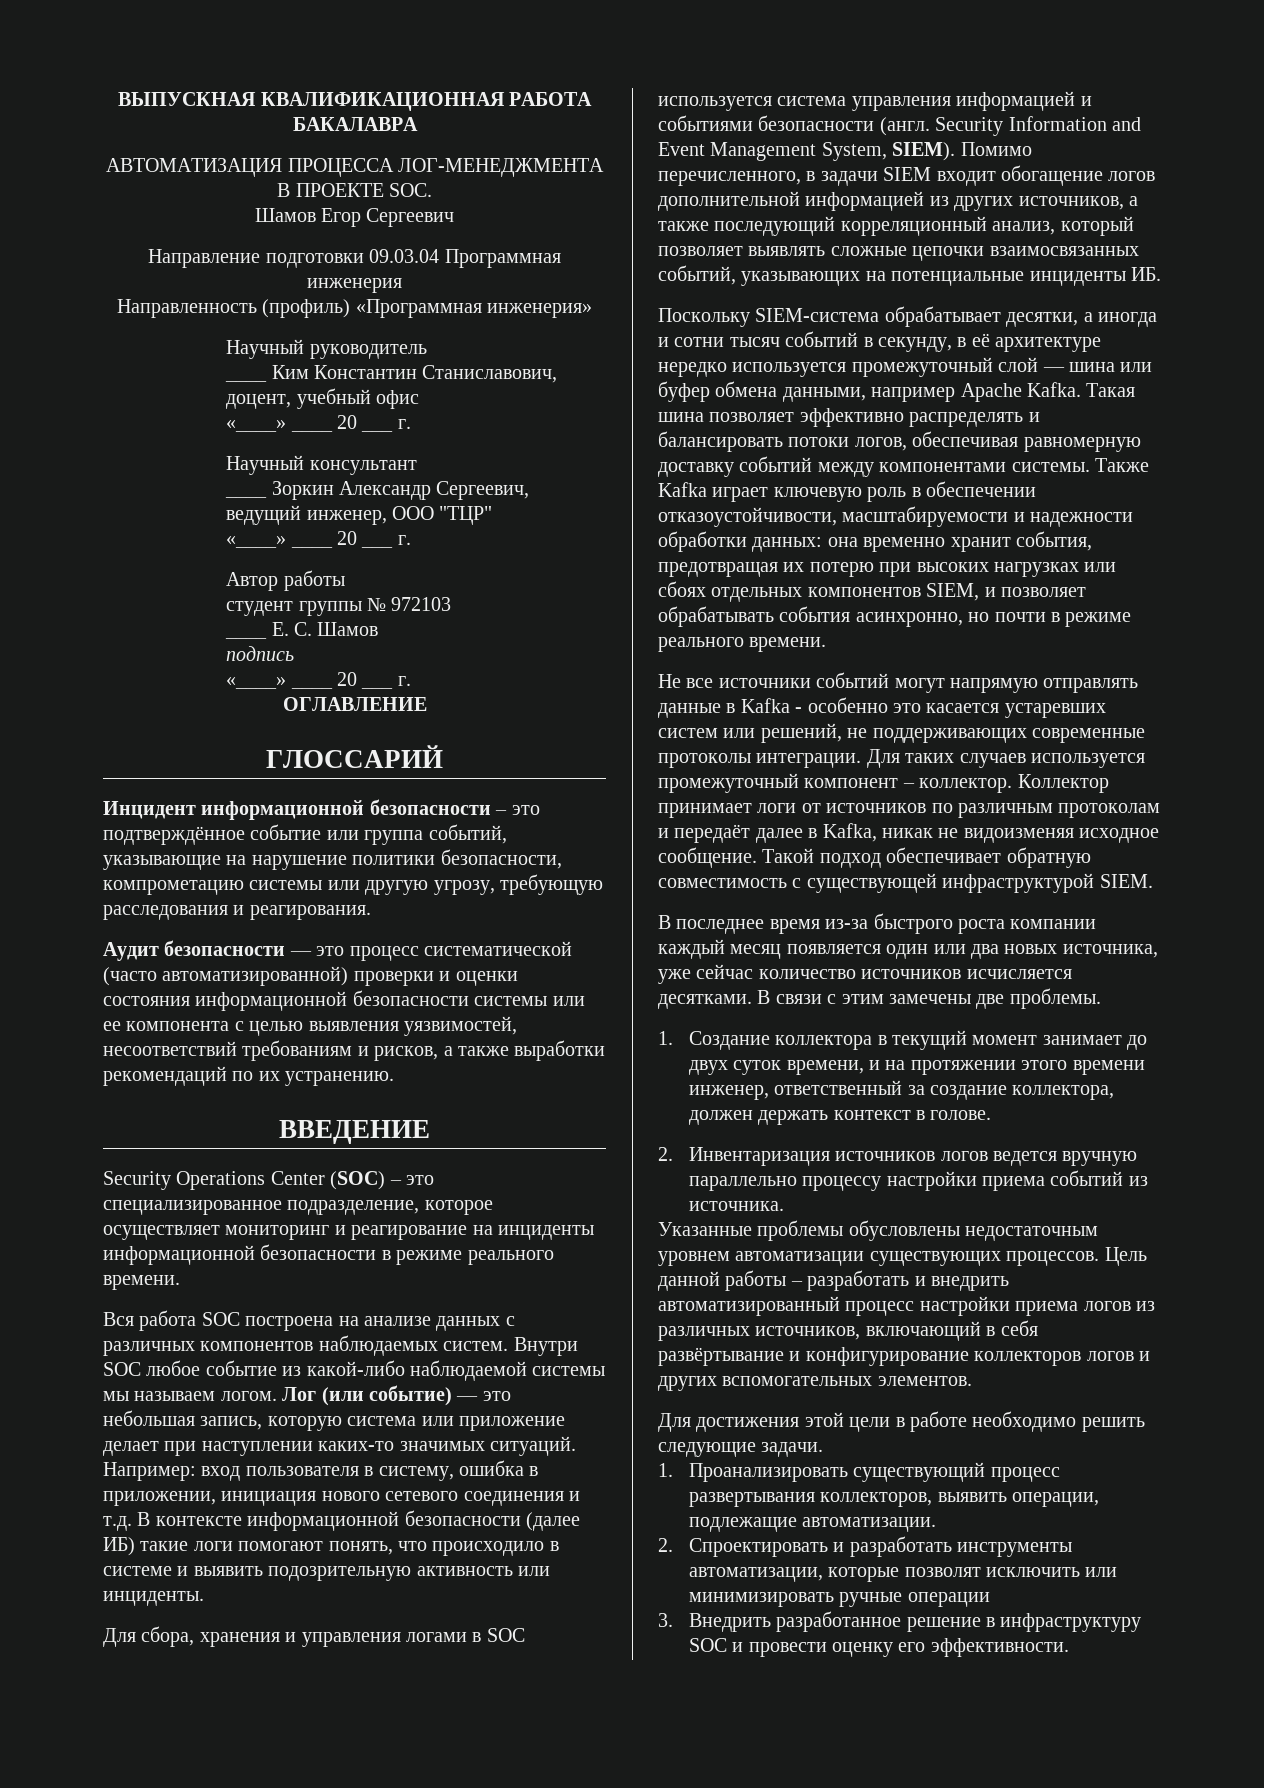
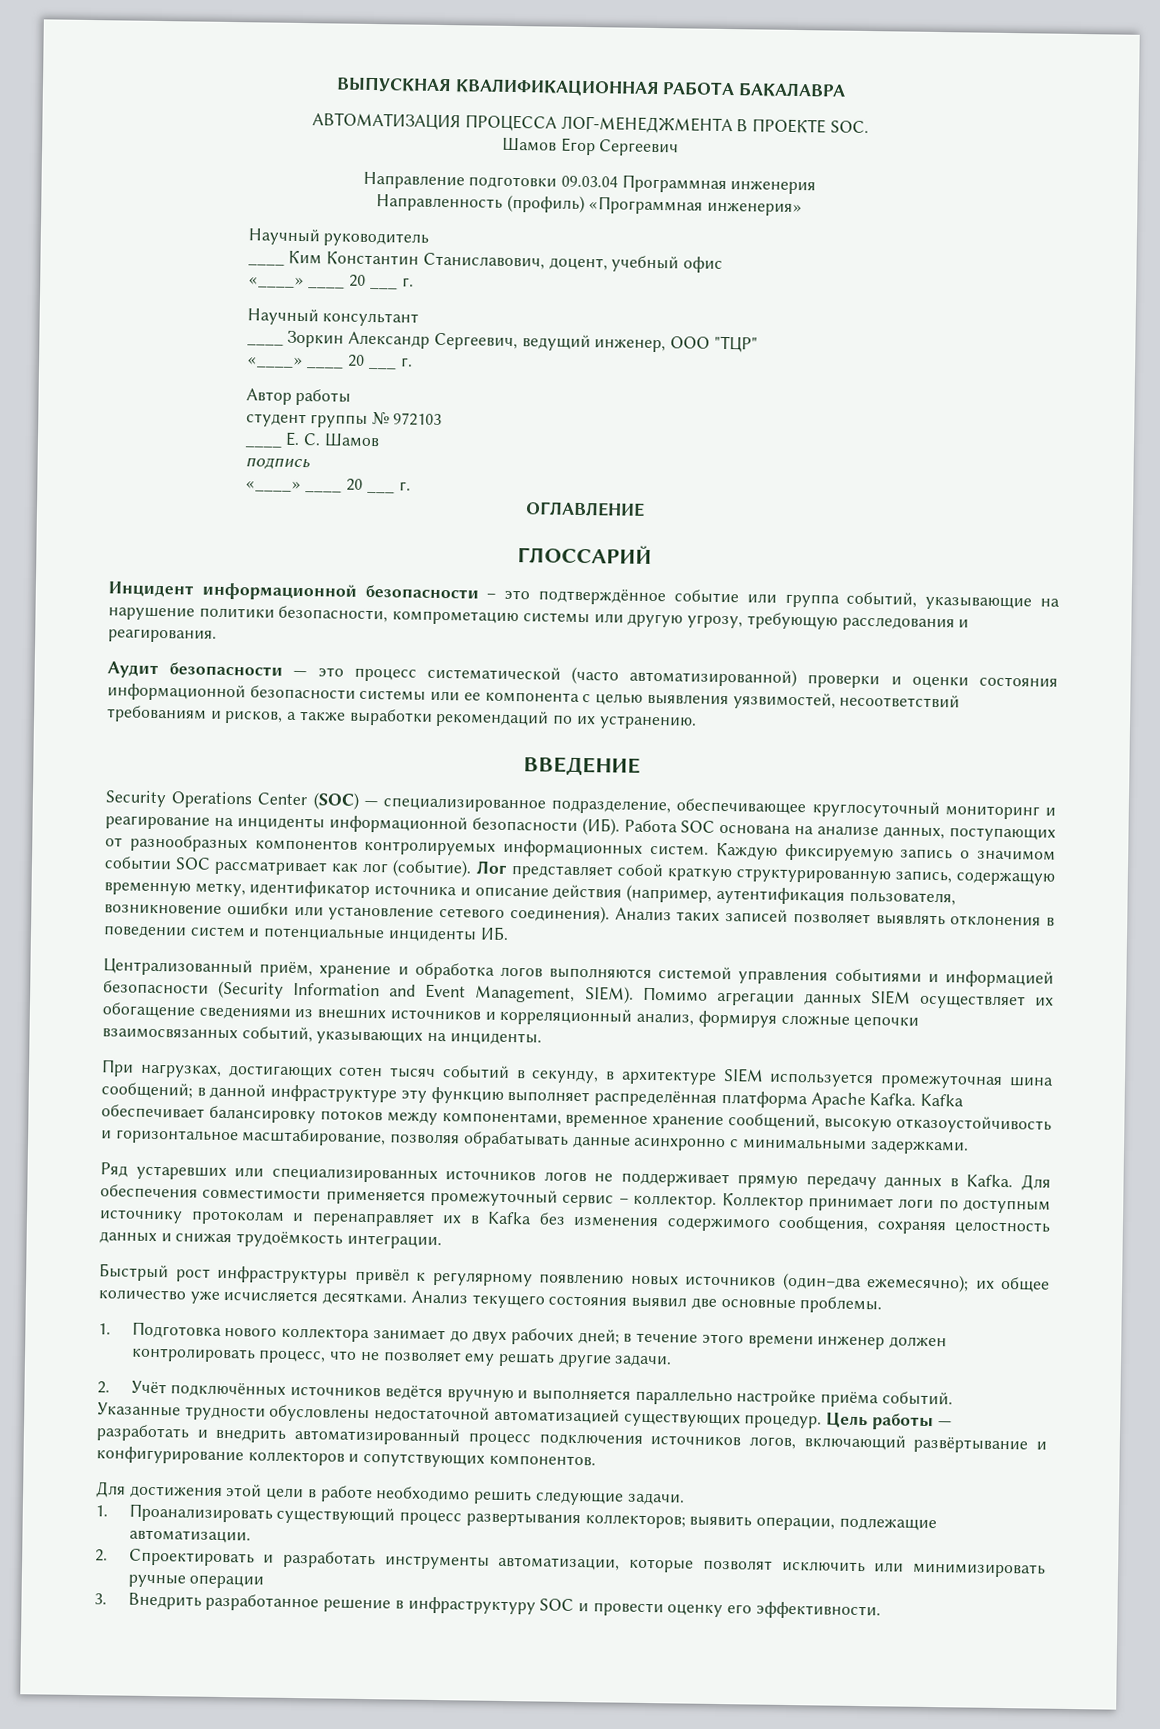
[389,1175,434,1185] [103,1200,493,1215] [103,1225,220,1240] – это специализированное подразделение, которое осуществляет -> [363,797,940,819] — специализированное подразделение, обеспечивающее круглосуточный
[381,1250,554,1265] [103,1275,180,1290] [103,1310,515,1331] [103,1335,578,1356] [103,1360,606,1381] [103,1385,511,1406] [103,1410,565,1431] [103,1436,576,1456] [103,1460,539,1481] [103,1491,580,1506] [103,1510,580,1531] [103,1537,559,1556] [103,1566,550,1581] [103,1591,204,1606] [103,1626,525,1647] [658,91,1092,111] [658,115,1141,136] [658,142,1032,161] [658,165,1156,186] [658,191,1138,211] [658,216,1134,236] [658,246,826,256] в режиме реального времени. // Вся работа SOC построена на анализе данных с различных компонентов наблюдаемых систем. Внутри SOC любое событие из какой-либо наблюдаемой системы мы называем логом. Лог (или событие) — это небольшая запись, которую система или приложение делает при наступлении каких-то значимых ситуаций. Например: вход пользователя в систему, ошибка в приложении, инициация нового сетевого соединения и т.д. В контексте информационной безопасности (далее ИБ) такие логи помогают понять, что происходило в системе и выявить подозрительную активность или инциденты. // Для сбора, хранения и управления логами в SOC используется система управления информацией и событиями безопасности (англ. Security Information and Event Management System, SIEM). Помимо перечисленного, в задачи SIEM входит обогащение логов дополнительной информацией из других источников, а также последующий корреляционный анализ, который позволяет выявлять -> [581,818,1056,842] [105,834,1056,862] [104,856,1055,886] [104,880,956,906] [104,902,1055,927] [103,925,509,943] [103,958,1055,988] [103,980,1055,1010] [102,1002,777,1028] (ИБ). Работа SOC основана на анализе данных, поступающих от разнообразных компонентов контролируемых информационных систем. Каждую фиксируемую запись о значимом событии SOC рассматривает как лог (событие). Лог представляет собой краткую структурированную запись, содержащую временную метку, идентификатор источника и описание действия (например, аутентификация пользователя, возникновение ошибки или установление сетевого соединения). Анализ таких записей позволяет выявлять отклонения в поведении систем и потенциальные инциденты ИБ. // Централизованный приём, хранение и обработка логов выполняются системой управления событиями и информацией безопасности (Security Information and Event Management, SIEM). Помимо агрегации данных SIEM осуществляет их обогащение сведениями из внешних источников и корреляционный анализ, формируя
[891,267,1161,286] [658,306,1157,327] [658,337,725,347] потенциальные инциденты ИБ. // Поскольку SIEM-система обрабатывает десятки, а иногда и сотни -> [449,1032,542,1046] [101,1059,384,1079] инциденты. // При нагрузках, достигающих сотен
[971,333,1102,352] [658,357,1153,377] [658,381,1136,402] [658,408,1040,427] [658,431,1141,452] [658,456,1149,477] [658,481,1036,502] [658,506,1134,527] [658,531,1092,552] [658,562,1117,577] [658,581,1086,602] [658,606,1132,627] [658,637,827,652] [658,672,1139,693] [658,697,1106,718] [658,723,1145,743] [658,749,1145,768] [658,773,899,793] её архитектуре нередко используется промежуточный слой — шина или буфер обмена данными, например Apache Kafka. Такая шина позволяет эффективно распределять и балансировать потоки логов, обеспечивая равномерную доставку событий между компонентами системы. Также Kafka играет ключевую роль в обеспечении отказоустойчивости, масштабируемости и надежности обработки данных: она временно хранит события, предотвращая их потерю при высоких нагрузках или сбоях отдельных компонентов SIEM, и позволяет обрабатывать события асинхронно, но почти в режиме реального времени. // Не все источники событий могут напрямую отправлять данные в Kafka - особенно это касается устаревших систем или решений, не поддерживающих современные протоколы интеграции. Для таких случаев используется промежуточный компонент -> [620,1068,1054,1090] [101,1082,964,1110] [101,1104,1053,1134] [101,1128,969,1155] [100,1162,1051,1191] [100,1184,615,1208] архитектуре SIEM используется промежуточная шина сообщений; в данной инфраструктуре эту функцию выполняет распределённая платформа Apache Kafka. Kafka обеспечивает балансировку потоков между компонентами, временное хранение сообщений, высокую отказоустойчивость и горизонтальное масштабирование, позволяя обрабатывать данные асинхронно с минимальными задержками. // Ряд устаревших или специализированных источников логов не поддерживает прямую передачу данных в Kafka. Для обеспечения совместимости применяется промежуточный сервис
[801,803,1161,818] [658,823,1160,843] [658,847,1091,868] [658,873,1153,893] [658,913,1097,934] [658,939,1158,959] [658,964,1072,984] [658,988,1101,1009] [658,1030,1148,1050] [688,1060,1145,1075] [688,1080,1115,1100] [688,1110,992,1125] [658,1147,1138,1166] [688,1170,1148,1191] [688,1201,784,1211] [658,1220,1099,1241] [658,1247,1147,1266] [658,1270,803,1291] от источников по различным протоколам и передаёт далее в Kafka, никак не видоизменяя исходное сообщение. Такой подход обеспечивает обратную совместимость с существующей инфраструктурой SIEM. // В последнее время из-за быстрого роста компании каждый месяц появляется один или два новых источника, уже сейчас количество источников исчисляется десятками. В связи с этим замечены две проблемы. // 1. Создание коллектора в текущий момент занимает до двух суток времени, и на протяжении этого времени инженер, ответственный за создание коллектора, должен держать контекст в голове. // 2. Инвентаризация источников логов ведется вручную параллельно процессу настройки приема событий из источника. // Указанные проблемы обусловлены недостаточным уровнем автоматизации существующих процессов. Цель данной работы – -> [938,1199,1051,1214] [99,1209,1050,1235] [99,1231,442,1250] [99,1263,1050,1293] [98,1289,883,1314] [98,1321,948,1350] [130,1347,673,1368] [97,1380,953,1408] [97,1402,952,1431] по доступным источнику протоколам и перенаправляет их в Kafka без изменения содержимого сообщения, сохраняя целостность данных и снижая трудоёмкость интеграции. // Быстрый рост инфраструктуры привёл к регулярному появлению новых источников (один–два ежемесячно); их общее количество уже исчисляется десятками. Анализ текущего состояния выявил две основные проблемы. // 1. Подготовка нового коллектора занимает до двух рабочих дней; в течение этого времени инженер должен контролировать процесс, что не позволяет ему решать другие задачи. // 2. Учёт подключённых источников ведётся вручную и выполняется параллельно настройке приёма событий. // Указанные трудности обусловлены недостаточной автоматизацией существующих процедур. Цель работы —
[919,1296,1155,1316] [658,1320,1038,1341] [658,1347,1150,1366] [658,1376,972,1391] настройки приема логов из различных источников, включающий в себя развёртывание и конфигурирование коллекторов логов и других вспомогательных элементов. -> [538,1433,1048,1454] [96,1446,596,1468] подключения источников логов, включающий развёртывание и конфигурирование коллекторов и сопутствующих компонентов.
[820,1492,933,1507] коллекторов, -> [584,1514,686,1529] коллекторов;

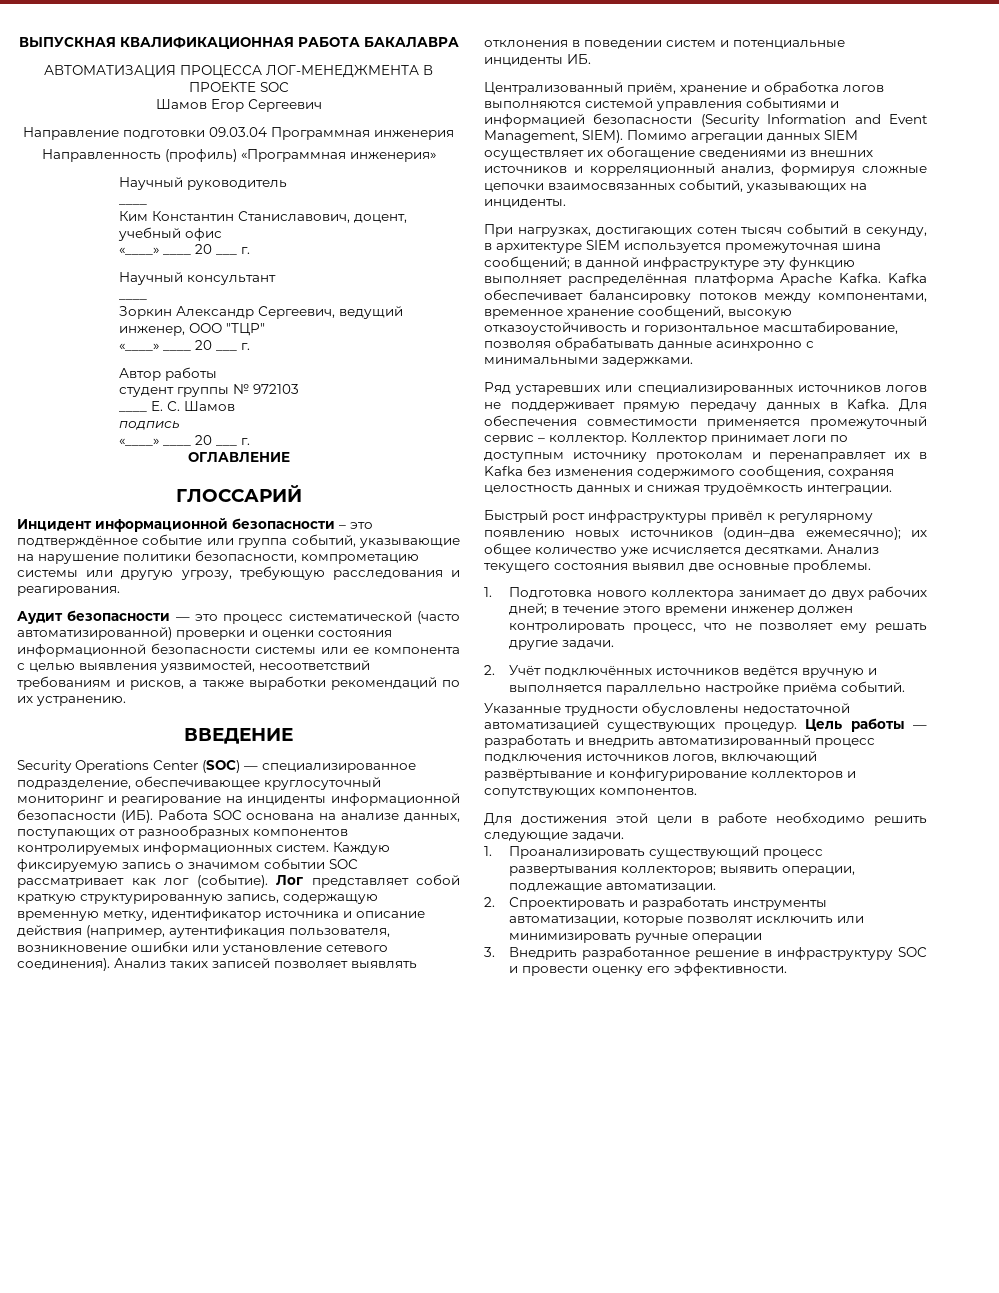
[829,120,869,134] SOC. -> [259,82,289,92] SOC
(285, 264) none -> (147, 204) //
(284, 344) none -> (147, 299) //

